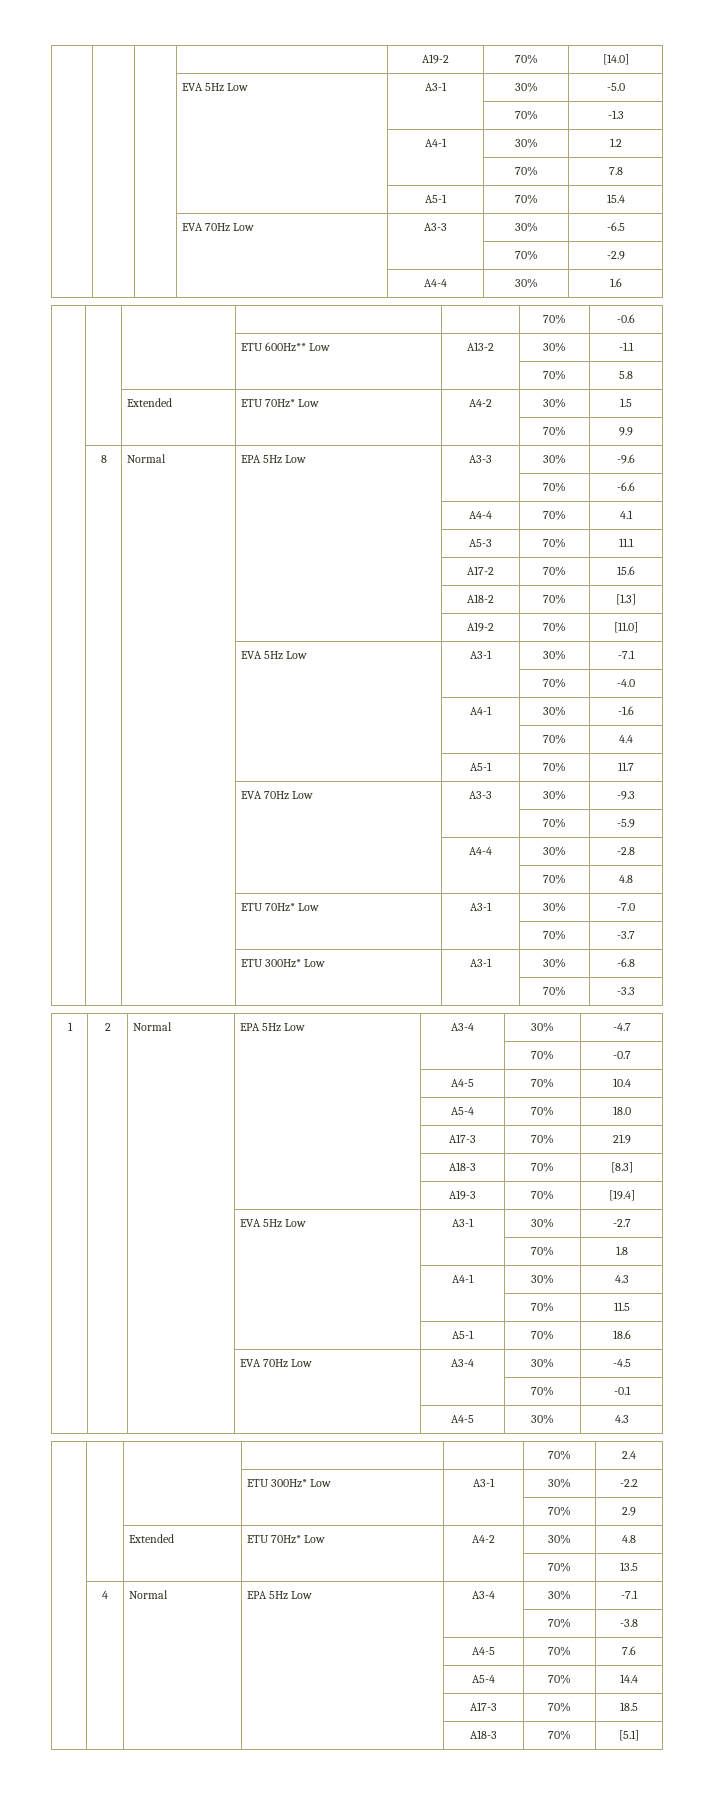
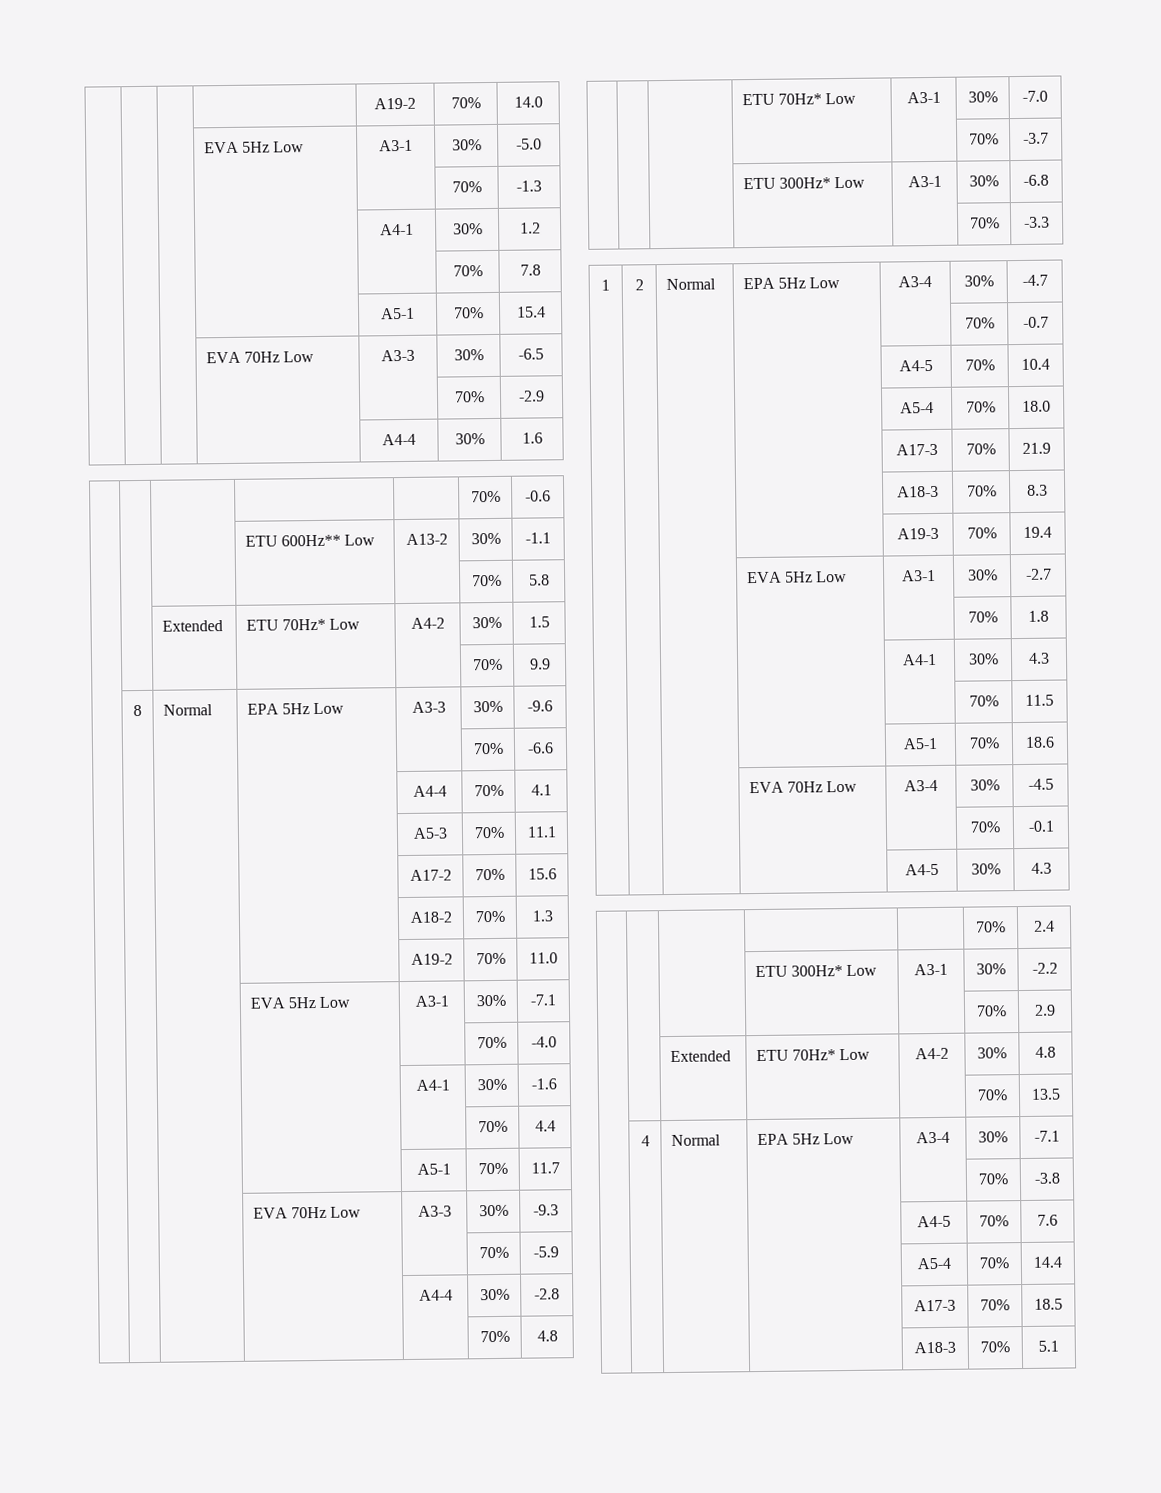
[422,54,449,64] [514,54,538,64] [602,54,629,65] | | | | A19-2 | 70% | [14.0] -> [374,97,416,110] [450,97,481,109] [513,96,543,108] | | | | A19-2 | 70% | 14.0
[616,594,636,605] [467,622,494,632] [543,622,566,632] [614,622,638,633] [1.3] // | | | | A19-2 | 70% | [11.0] -> [531,910,553,922] [410,953,453,965] [475,952,506,965] [528,952,558,964] 1.3 // | | | | A19-2 | 70% | 11.0
[610,1162,633,1173] [8.3] -> [1027,484,1048,496] 8.3
[608,1190,635,1201] [19.4] -> [1023,526,1052,538] 19.4
[619,1730,639,1741] [5.1] -> [1038,1340,1059,1352] 5.1

